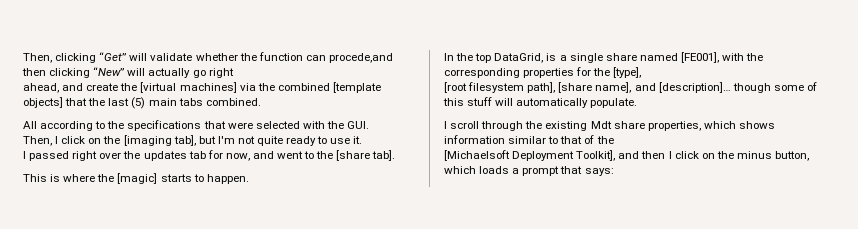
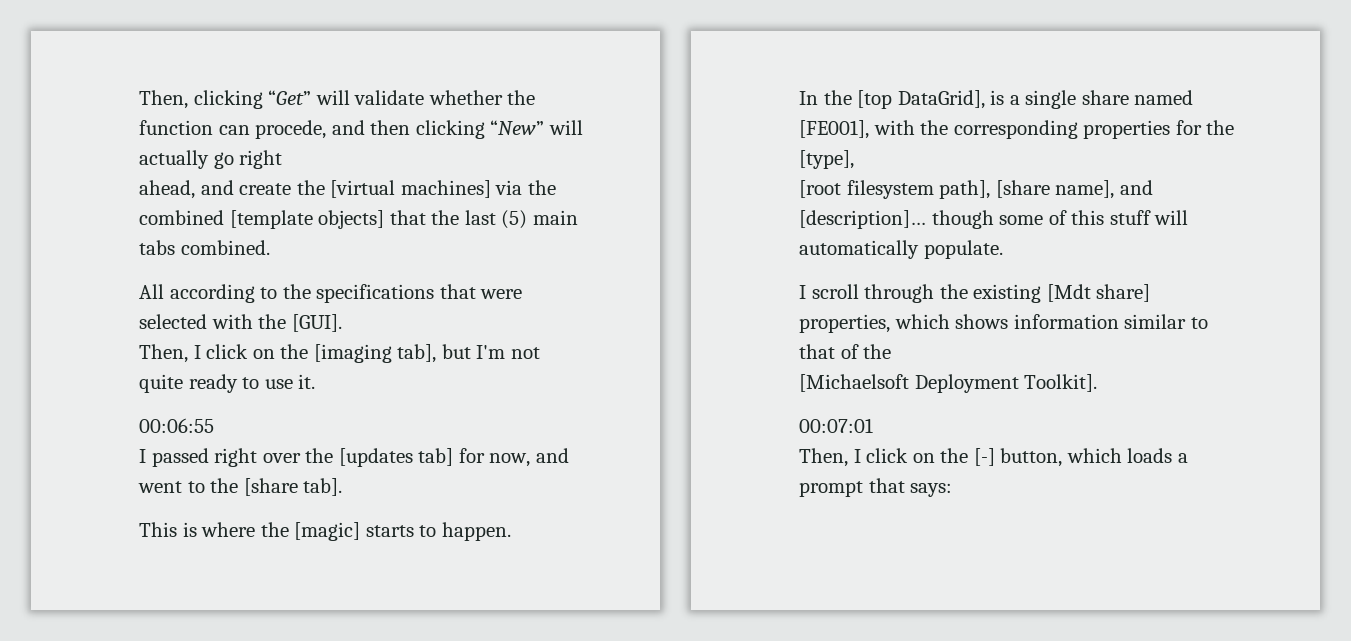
[328,53,393,63] procede,and -> [255,120,365,139] procede, and
[347,121,370,129] GUI. -> [291,314,342,332] [GUI].
(363, 140) none -> [139,418,214,433] // 00:06:55
[143,151,206,161] updates tab -> [338,448,454,467] [updates tab]
[475,53,544,63] top DataGrid, -> [857,90,985,109] [top DataGrid],
[590,121,645,129] Mdt share -> [1046,284,1151,302] [Mdt share]
[576,150,772,161] Toolkit], and then I click on the minus -> [1024,374,1098,392] [799,418,873,433] [799,448,995,467] Toolkit]. // 00:07:01 // Then, I click on the [-]

